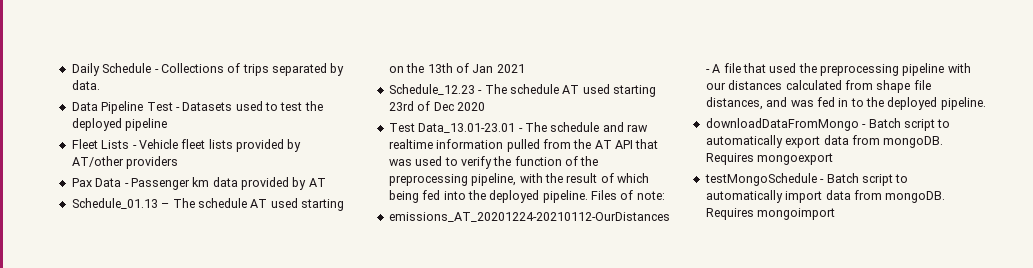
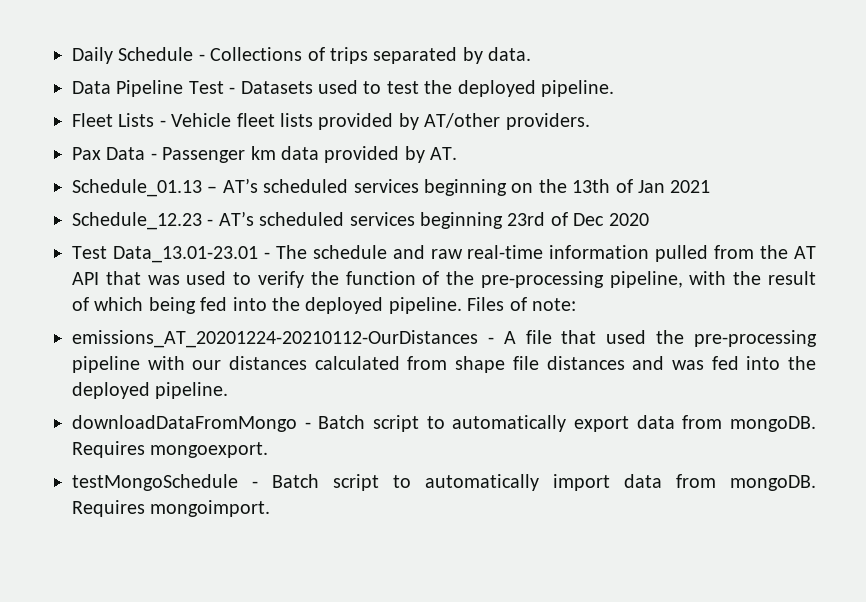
[125,118,168,131] pipeline -> [540,80,614,97] pipeline.
[126,156,179,169] providers -> [505,113,590,130] providers.
[308,178,326,187] AT -> [430,147,458,160] AT.
[172,198,344,211] The schedule AT used starting -> [222,178,507,196] AT’s scheduled services beginning
[484,84,656,97] The schedule AT used starting -> [218,211,503,229] AT’s scheduled services beginning
[388,139,433,149] realtime -> [467,245,544,259] real-time
[388,174,468,186] preprocessing -> [480,271,604,288] pre-processing
[820,64,899,76] preprocessing -> [694,330,818,347] pre-processing
[705,97,763,110] distances, -> [546,356,625,370] distances
[838,98,864,107] in to -> [746,356,781,370] into
[757,153,834,165] mongoexport -> [150,442,269,458] mongoexport.
[757,208,836,220] mongoimport -> [150,500,271,517] mongoimport.

